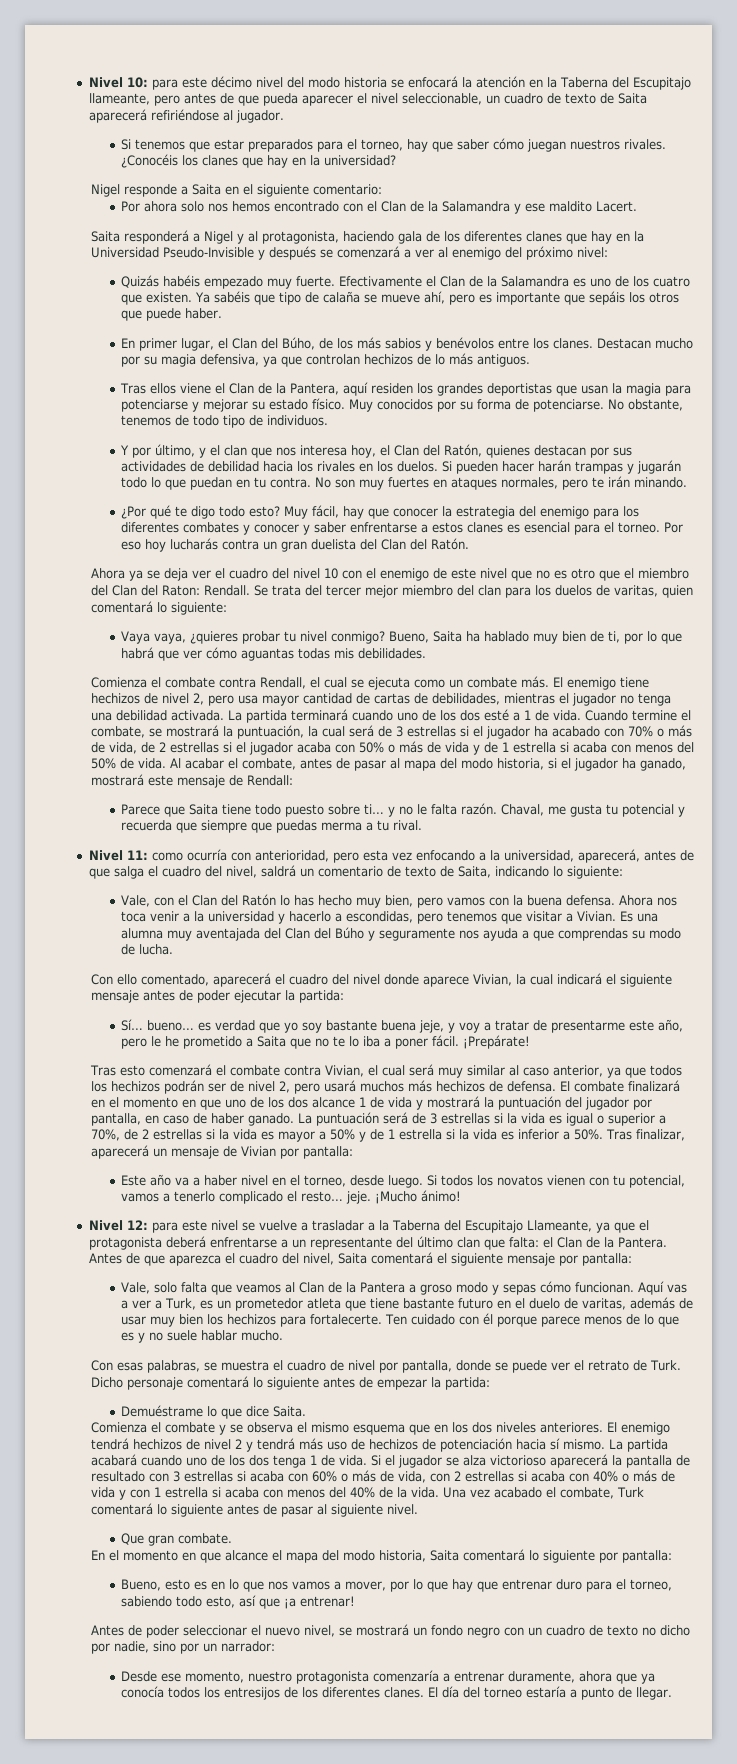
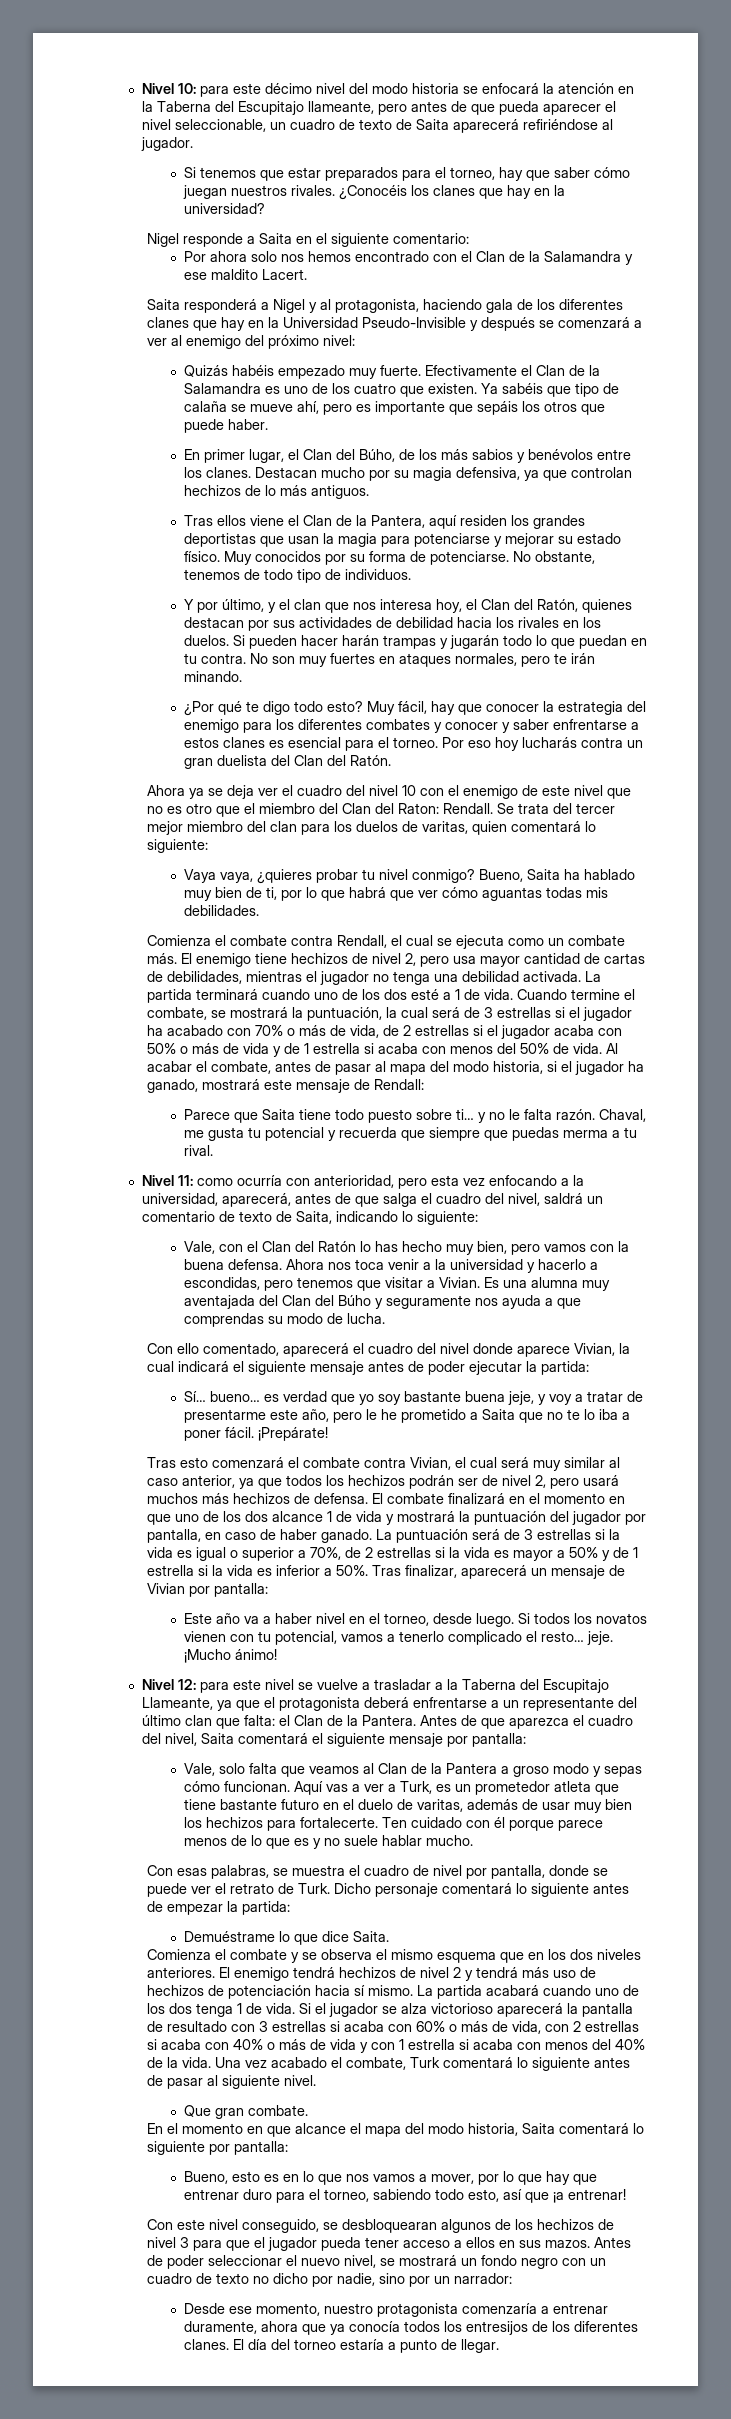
(356, 1601) none -> [147,2219,615,2233] [147,2237,591,2251] Con este nivel conseguido, se desbloquearan algunos de los hechizos de nivel 3 para que el jugador pueda tener acceso a ellos en sus mazos.

